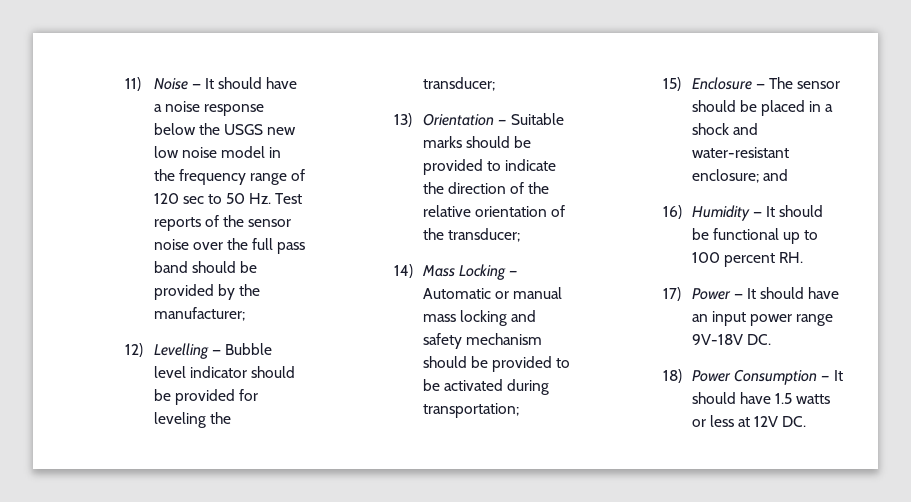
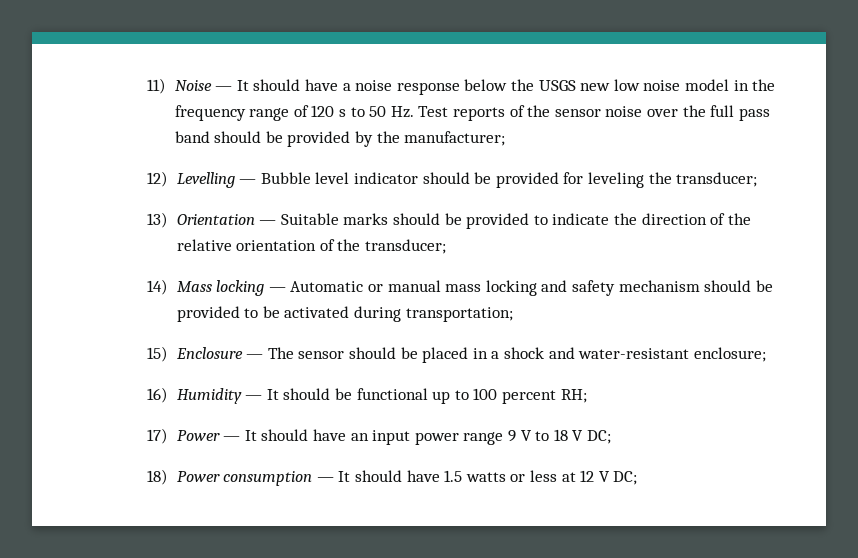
[182,196,204,204] sec -> [339,109,347,117] s
[458,264,506,280] Locking -> [216,280,265,296] locking
[762,169,788,181] and -> (766, 354) none
[778,252,803,263] RH. -> [560,389,587,403] RH;
[691,334,771,345] 9V-18V DC. -> [508,429,611,444] 9 V to 18 V DC;
[733,369,817,385] Consumption -> [223,471,313,486] consumption
[754,416,807,427] 12V DC. -> [580,470,638,485] 12 V DC;

